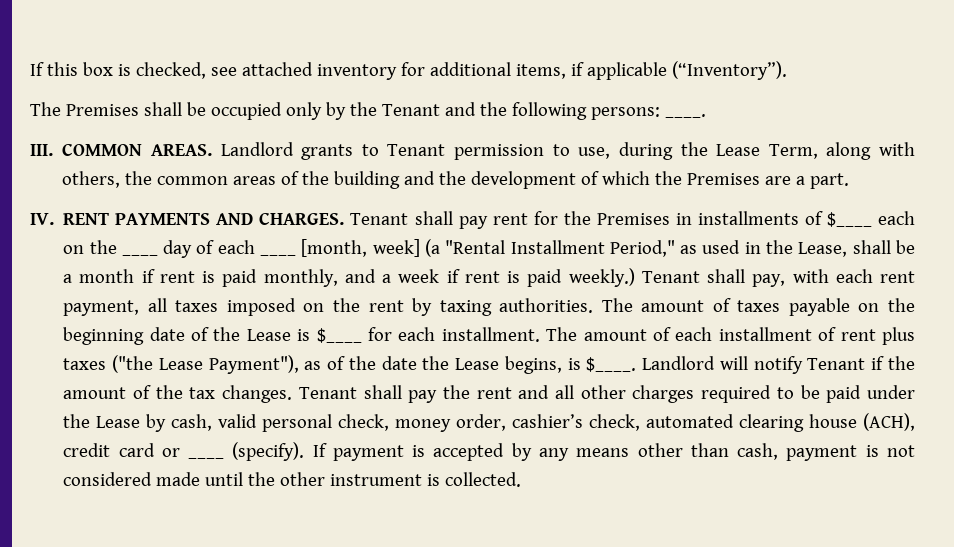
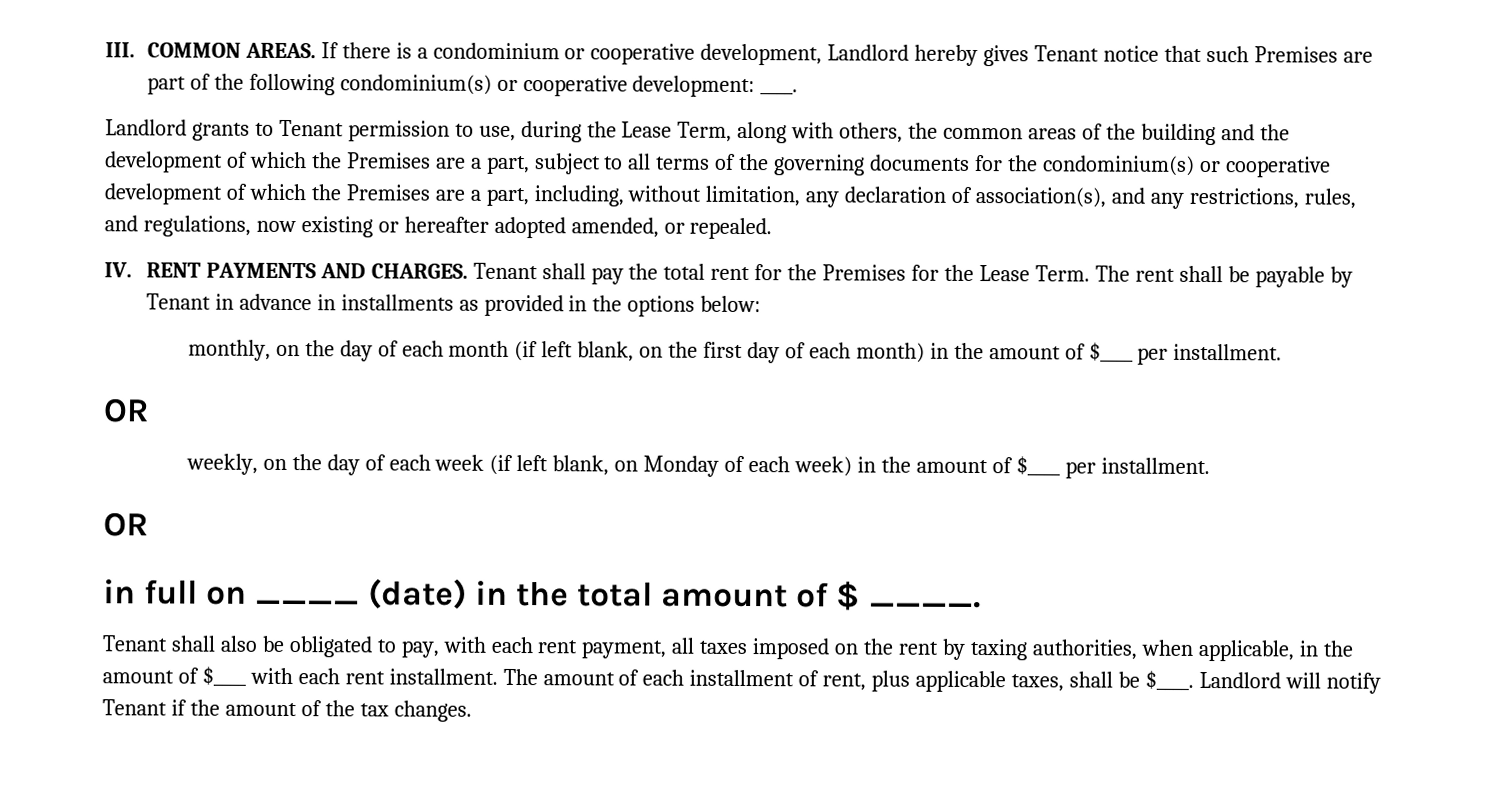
[30,61,787,80] [30,102,706,120] [30,143,212,156] If this box is checked, see attached inventory for additional items, if applicable (“Inventory”). // The Premises shall be occupied only by the Tenant and the following persons: ____. // III. COMMON AREAS. -> [105,42,1373,67] [146,73,799,98] III. COMMON AREAS. If there is a condominium or cooperative development, Landlord hereby gives Tenant notice that such Premises are part of the following condominium(s) or cooperative development: ____. //
[810,173,850,189] part. -> [486,153,1331,178] [104,183,1356,209] [104,215,773,240] part, subject to all terms of the governing documents for the condominium(s) or cooperative development of which the Premises are a part, including, without limitation, any declaration of association(s), and any restrictions, rules, and regulations, now existing or hereafter adopted amended, or repealed.
(488, 222) none -> [628,263,706,280] the total
[675,211,915,227] [63,240,117,254] [121,240,255,258] [260,239,916,257] [63,268,746,287] in installments of $____ each on the ____ day of each ____ [month, week] (a "Rental Installment Period," as used in the Lease, shall be a month if rent is paid monthly, and a week if rent is paid weekly.) Tenant shall -> [911,264,1353,288] [145,293,762,317] [187,339,1283,365] [103,398,150,423] [185,453,1210,479] [103,512,149,537] [103,578,981,611] [102,635,396,658] for the Lease Term. The rent shall be payable by Tenant in advance in installments as provided in the options below: // monthly, on the day of each month (if left blank, on the first day of each month) in the amount of $____ per installment. // OR // weekly, on the day of each week (if left blank, on Monday of each week) in the amount of $____ per installment. // OR // in full on ____ (date) in the total amount of $ ____. // Tenant shall also be obligated to
[499,298,915,316] [63,327,436,345] authorities. The amount of taxes payable on the beginning date of the Lease is $____ for each -> [1031,639,1353,662] [102,666,385,687] authorities, when applicable, in the amount of $____ with each rent
[840,327,915,345] [63,355,581,374] rent plus taxes ("the Lease Payment"), as of the date the Lease begins, is -> [822,670,1140,693] rent, plus applicable taxes, shall be
[298,385,916,403] [63,413,916,432] [63,443,180,457] [188,442,915,461] [63,472,522,487] Tenant shall pay the rent and all other charges required to be paid under the Lease by cash, valid personal check, money order, cashier’s check, automated clearing house (ACH), credit card or ____ (specify). If payment is accepted by any means other than cash, payment is not considered made until the other instrument is collected. -> (472, 711) none

